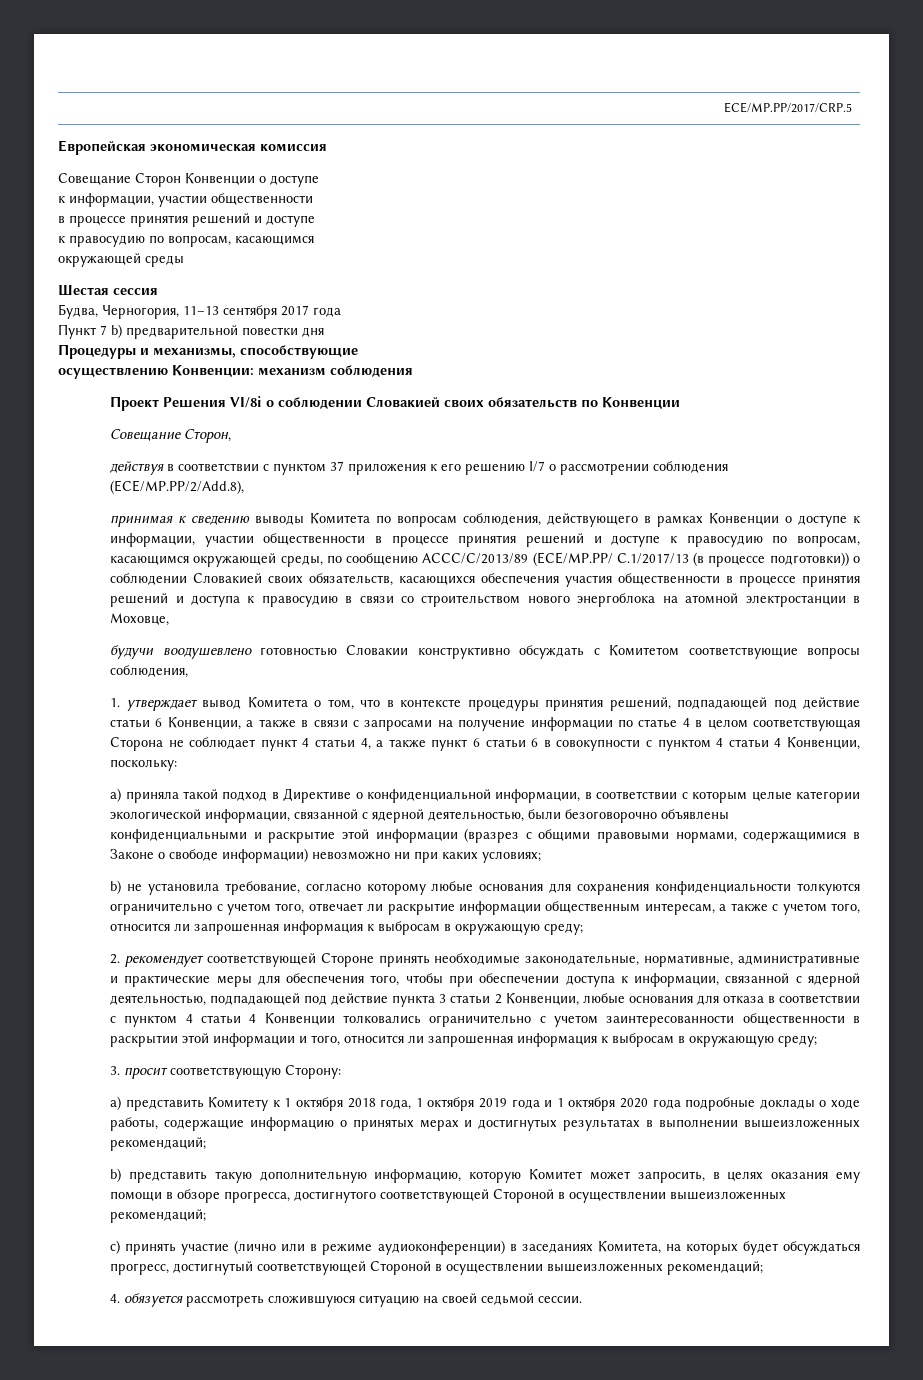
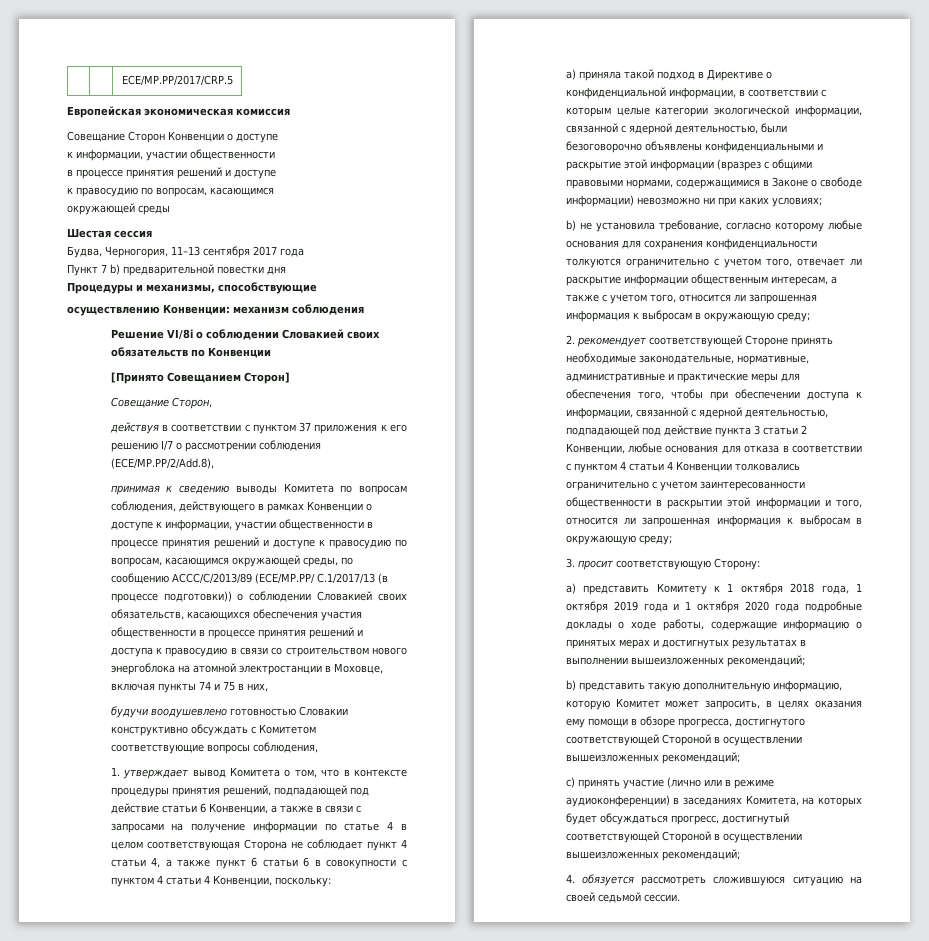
[110,396,227,411] Проект Решения -> [110,329,164,339] Решение
(681, 403) none -> [110,372,290,384] // [Принято Совещанием Сторон]
(170, 619) none -> [110,681,268,693] включая пункты 74 и 75 в них,

